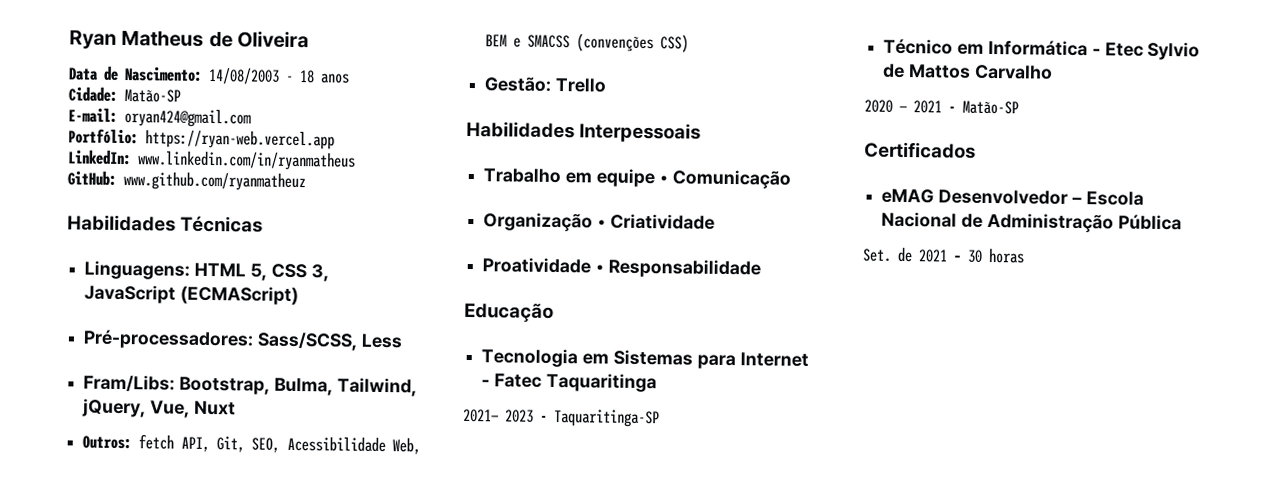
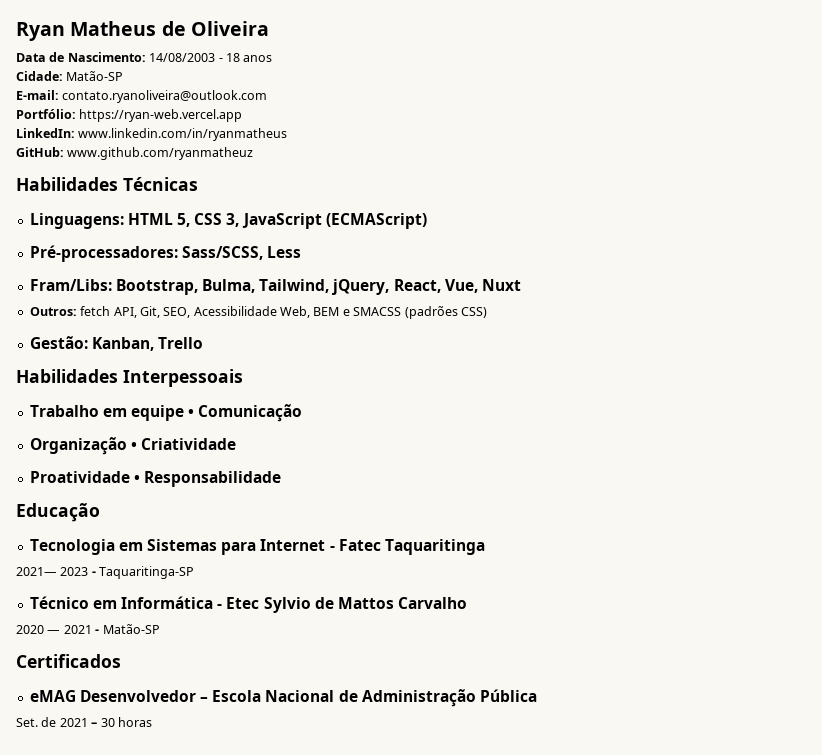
[124,108,252,128] oryan424@gmail.com -> [62,90,268,103] contato.ryanoliveira@outlook.com
(147, 408) none -> [393,279,441,293] React,
[576,33,655,53] (convenções -> [404,306,458,319] (padrões
(552, 84) none -> [91,337,154,351] Kanban,

